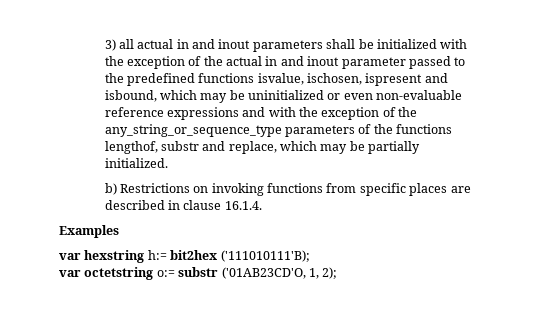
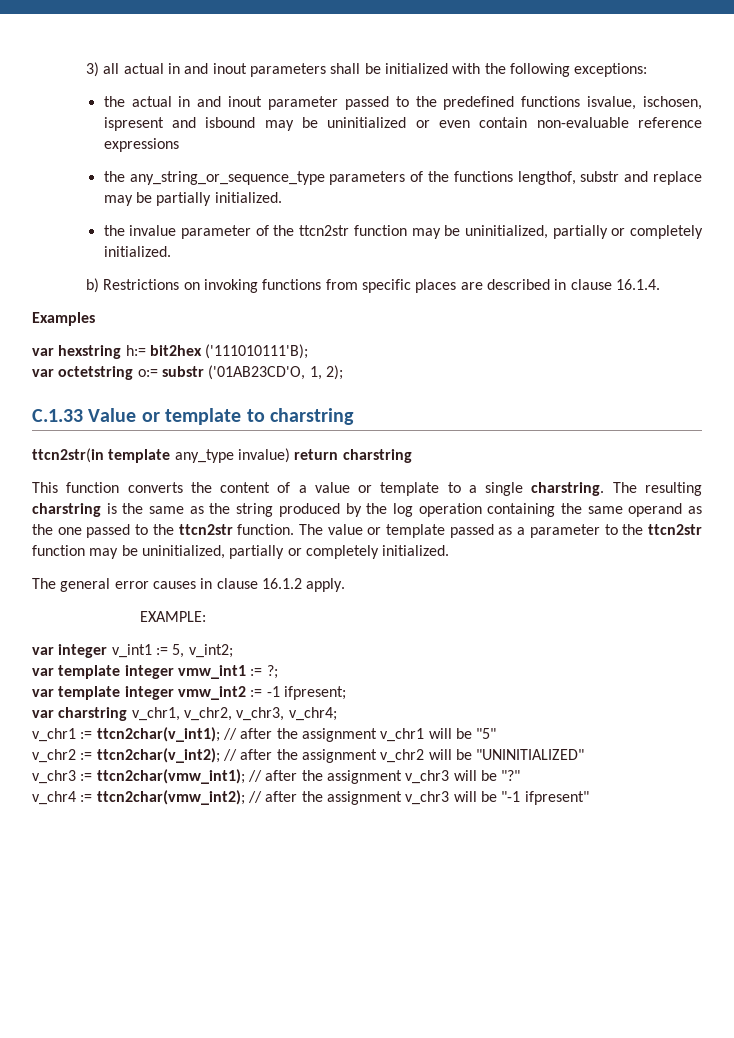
[126,56,202,69] exception of -> [509,63,648,77] following exceptions: //
[104,90,197,102] isbound, which -> [205,117,256,128] isbound
(373, 96) none -> [479,117,528,128] contain
[242,107,396,120] and with the exception of -> (179, 145) //
[228,141,318,154] replace, which -> [653,171,703,185] replace
(168, 163) none -> [103,225,704,239] [103,246,171,257] // the invalue parameter of the ttcn2str function may be uninitialized, partially or completely initialized.
(338, 273) none -> [32,408,354,425] [32,448,412,463] [32,482,702,496] [32,503,702,517] [32,524,702,538] [32,545,450,559] [32,578,346,592] [140,611,207,622] [32,644,233,658] [32,665,278,679] [32,686,346,700] [32,707,337,721] [32,727,497,742] [32,748,585,763] [32,769,521,784] [32,790,589,805] // C.1.33 Value or template to charstring // ttcn2str(in template any_type invalue) return charstring // This function converts the content of a value or template to a single charstring. The resulting charstring is the same as the string produced by the log operation containing the same operand as the one passed to the ttcn2str function. The value or template passed as a parameter to the ttcn2str function may be uninitialized, partially or completely initialized. // The general error causes in clause 16.1.2 apply. // EXAMPLE: // var integer v_int1 := 5, v_int2; // var template integer vmw_int1 := ?; // var template integer vmw_int2 := -1 ifpresent; // var charstring v_chr1, v_chr2, v_chr3, v_chr4; // v_chr1 := ttcn2char(v_int1); // after the assignment v_chr1 will be "5" // v_chr2 := ttcn2char(v_int2); // after the assignment v_chr2 will be "UNINITIALIZED" // v_chr3 := ttcn2char(vmw_int1); // after the assignment v_chr3 will be "?" // v_chr4 := ttcn2char(vmw_int2); // after the assignment v_chr3 will be "-1 ifpresent"

